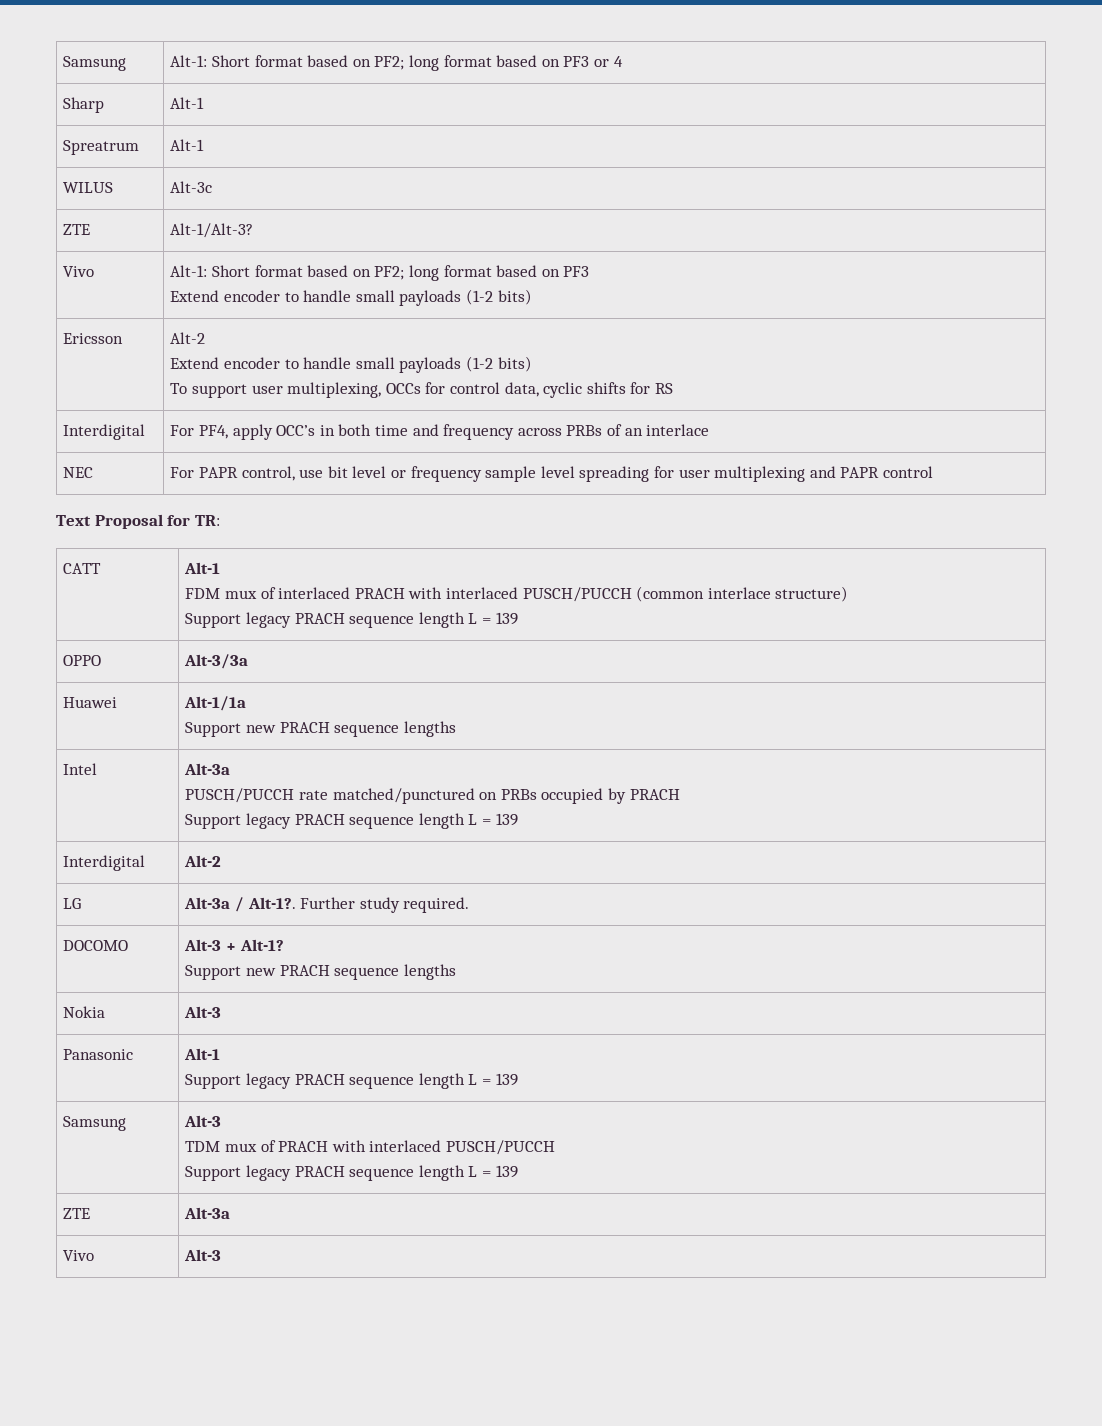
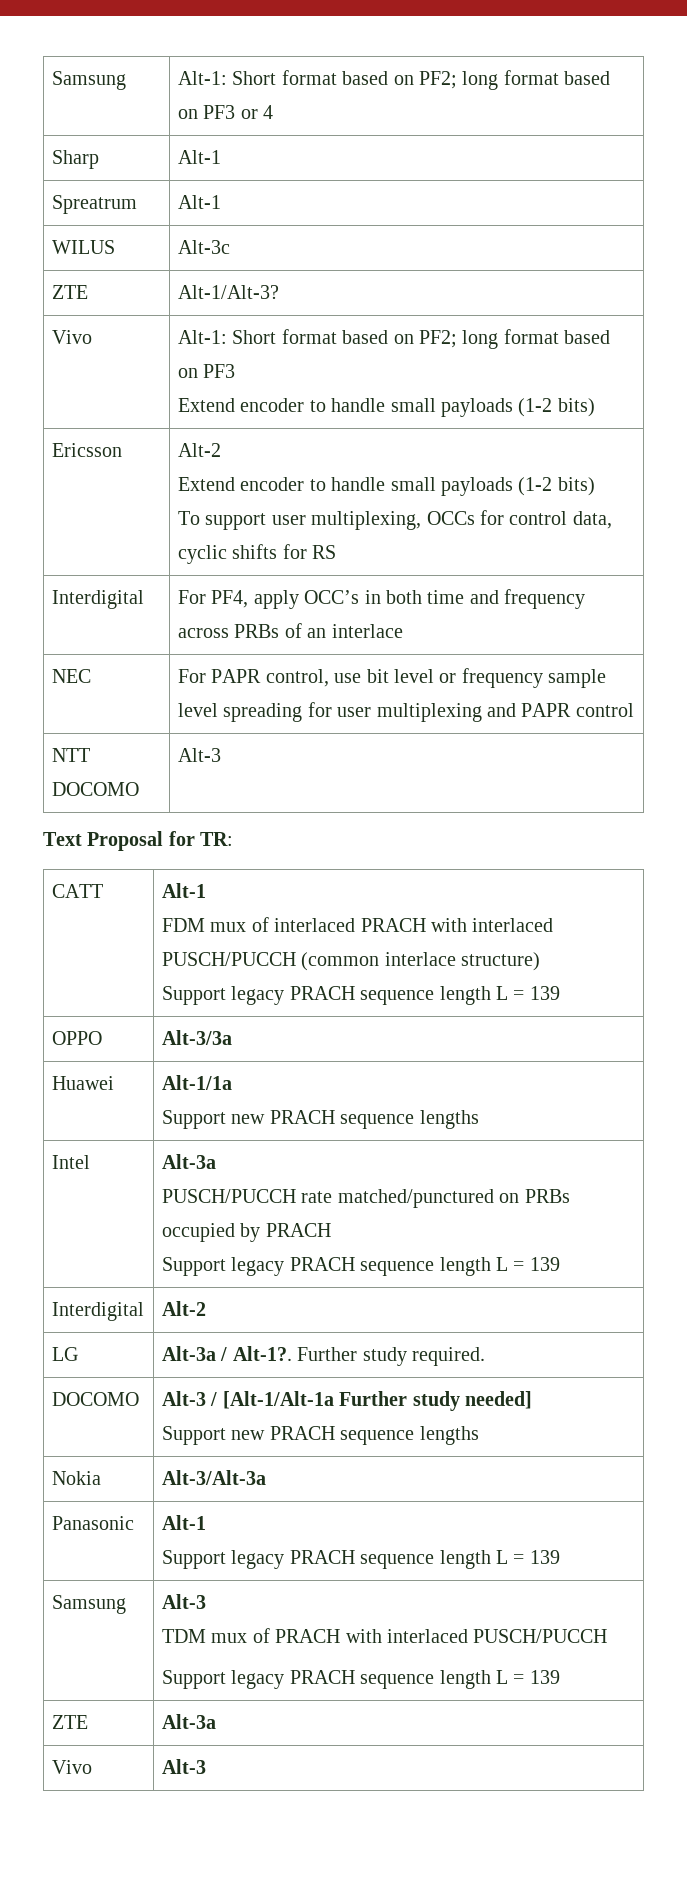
(933, 472) none -> [51,748,90,762] [51,782,139,796] [177,748,221,762] // NTT DOCOMO | Alt-3
[226,939,284,951] + Alt-1? -> [210,1391,532,1411] / [Alt-1/Alt-1a Further study needed]
[184,1006,222,1018] Alt-3 -> [161,1470,266,1485] Alt-3/Alt-3a

